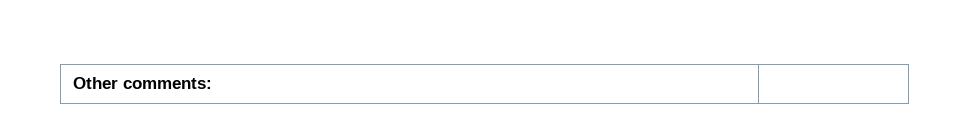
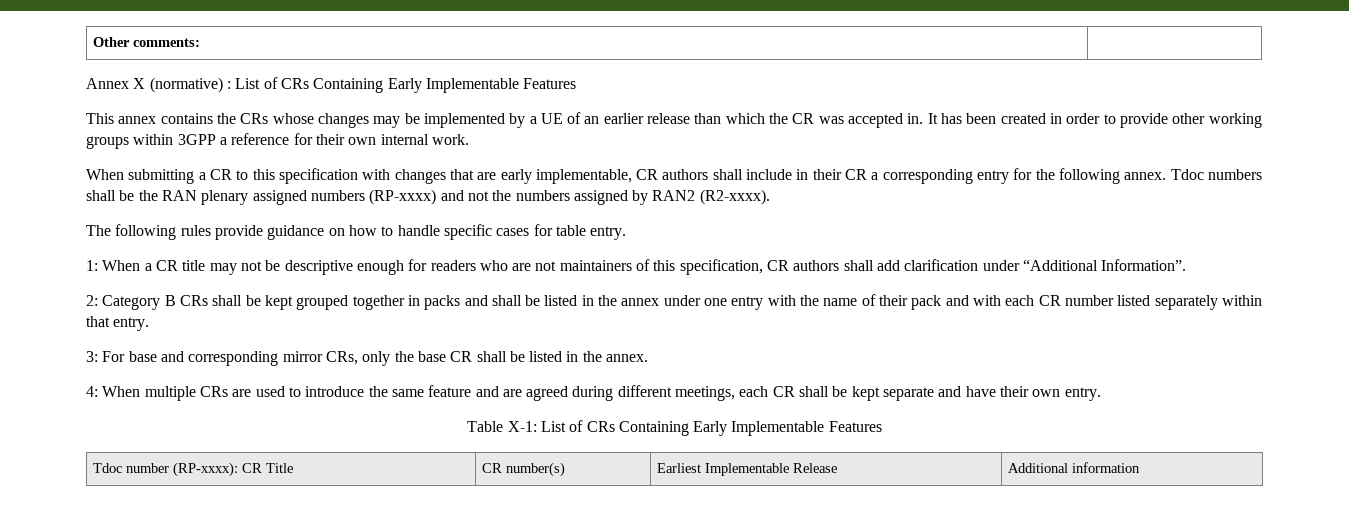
(213, 83) none -> [86,77,577,93] [86,112,1262,128] [86,133,469,149] [86,168,1262,184] [86,189,770,205] [86,224,627,240] [86,259,1187,275] [86,294,1262,310] [86,316,150,331] [86,351,649,366] [86,385,1101,401] [467,420,882,436] [92,462,293,477] [481,462,565,477] [656,463,837,476] [1007,462,1140,473] // Annex X (normative) : List of CRs Containing Early Implementable Features // This annex contains the CRs whose changes may be implemented by a UE of an earlier release than which the CR was accepted in. It has been created in order to provide other working groups within 3GPP a reference for their own internal work. // When submitting a CR to this specification with changes that are early implementable, CR authors shall include in their CR a corresponding entry for the following annex. Tdoc numbers shall be the RAN plenary assigned numbers (RP-xxxx) and not the numbers assigned by RAN2 (R2-xxxx). // The following rules provide guidance on how to handle specific cases for table entry. // 1: When a CR title may not be descriptive enough for readers who are not maintainers of this specification, CR authors shall add clarification under “Additional Information”. // 2: Category B CRs shall be kept grouped together in packs and shall be listed in the annex under one entry with the name of their pack and with each CR number listed separately within that entry. // 3: For base and corresponding mirror CRs, only the base CR shall be listed in the annex. // 4: When multiple CRs are used to introduce the same feature and are agreed during different meetings, each CR shall be kept separate and have their own entry. // Table X-1: List of CRs Containing Early Implementable Features // Tdoc number (RP-xxxx): CR Title | CR number(s) | Earliest Implementable Release | Additional information

